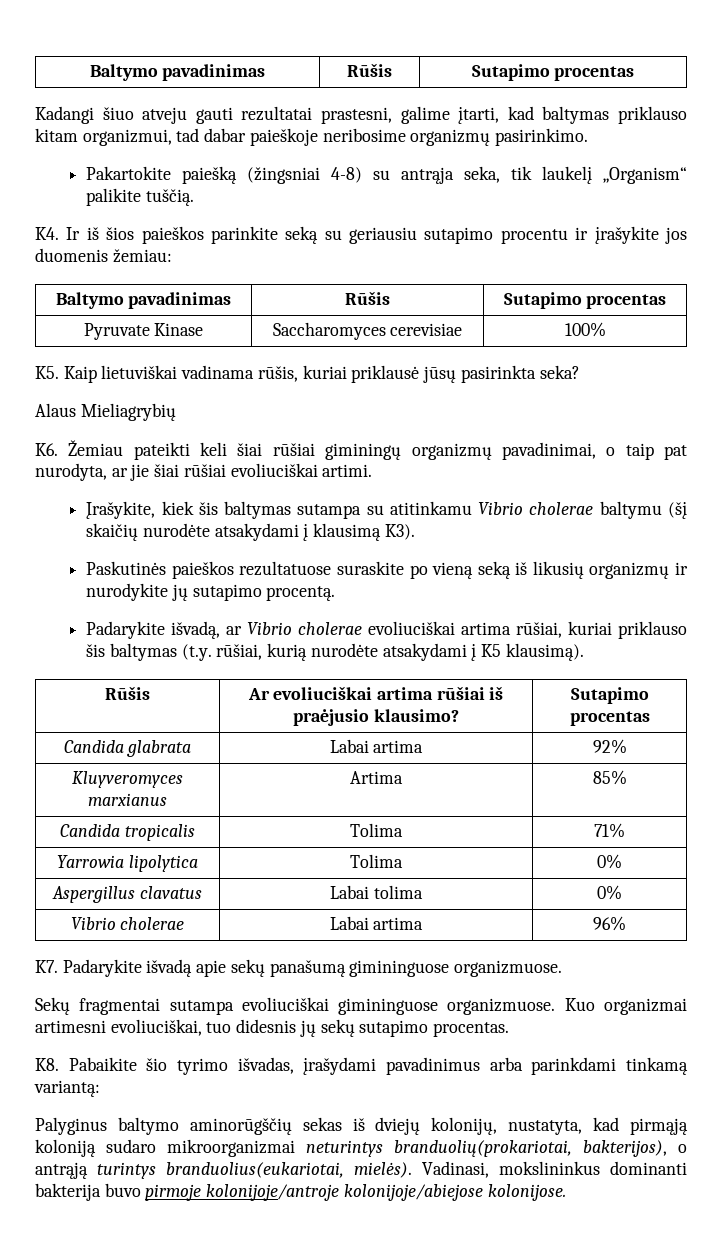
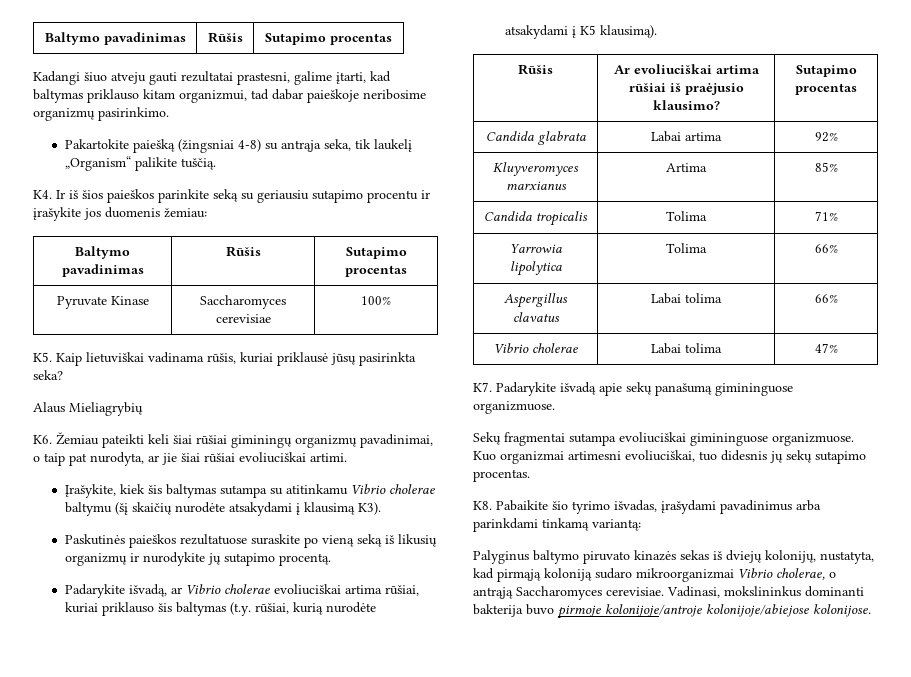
[597,854,622,869] 0% -> [814,244,838,253] 66%
[597,885,622,900] 0% -> [814,294,838,303] 66%
[373,917,424,930] [593,916,626,931] artima | 96% -> [685,343,722,353] [814,343,838,353] tolima | 47%
[189,1118,292,1135] aminorūgščių -> [583,550,676,564] piruvato kinazės
[306,1140,687,1157] [35,1162,412,1179] neturintys branduolių(prokariotai, bakterijos), o antrąją turintys branduolius(eukariotai, mielės). -> [738,568,836,580] [473,586,664,600] Vibrio cholerae, o antrąją Saccharomyces cerevisiae.

